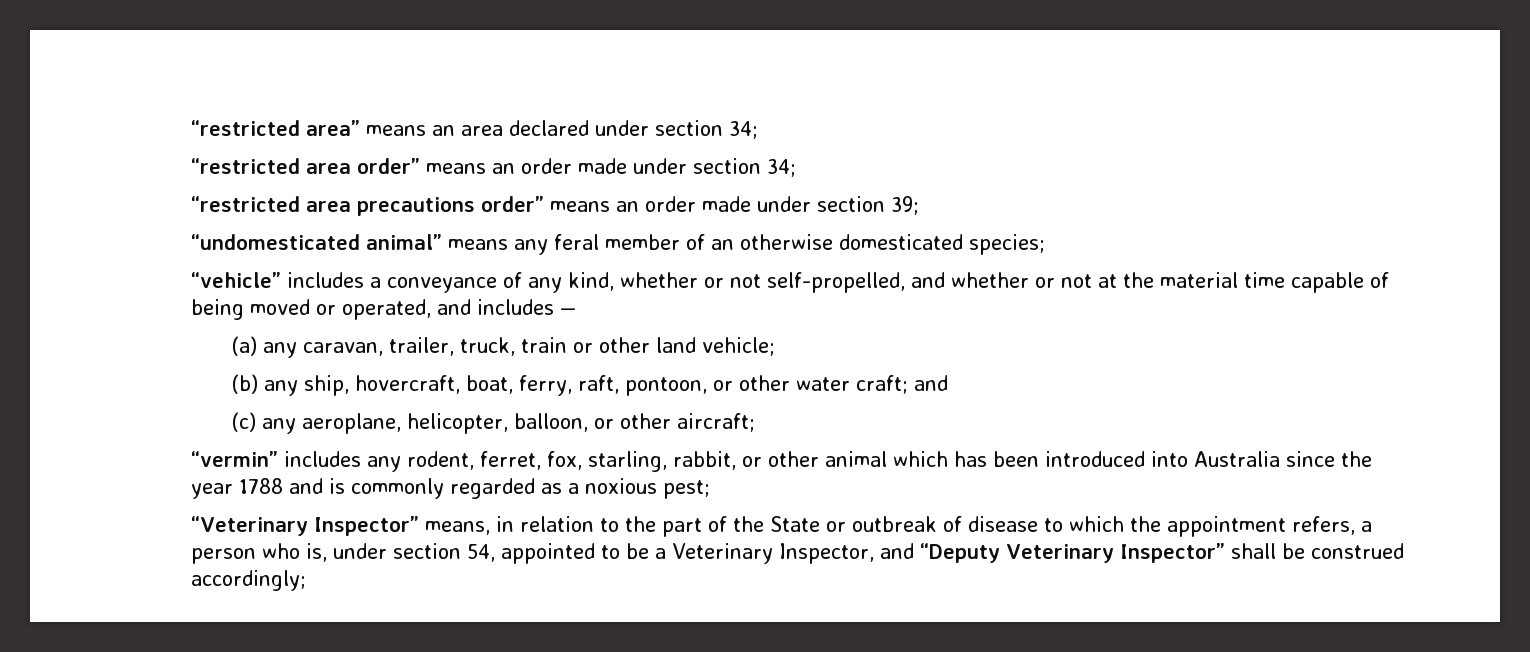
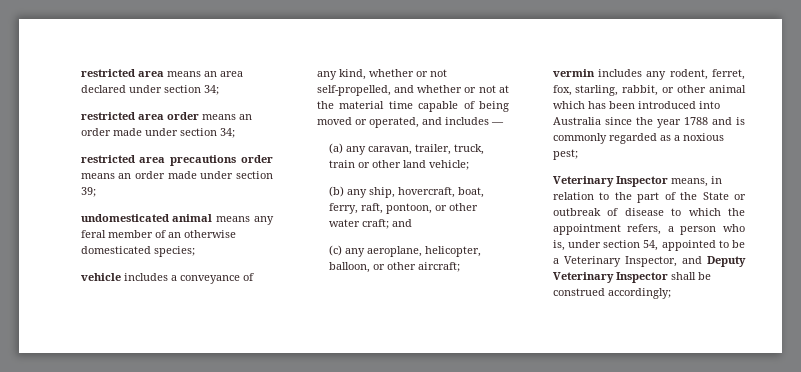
[191,120,361,136] “restricted area” -> [80,69,164,77] restricted area
[191,158,421,174] “restricted area order” -> [80,112,199,120] restricted area order
[191,196,301,212] “restricted -> [80,155,135,163] restricted
[481,196,545,212] order” -> [241,155,273,163] order
[191,234,443,250] “undomesticated animal” -> [80,214,213,222] undomesticated animal
[191,272,282,288] “vehicle” -> [80,273,121,281] vehicle
[191,451,279,467] “vermin” -> [552,69,595,77] vermin
[191,516,420,536] “Veterinary Inspector” -> [552,176,668,187] Veterinary Inspector
[920,543,1226,563] “Deputy Veterinary Inspector” -> [707,256,746,267] [552,272,668,283] Deputy Veterinary Inspector

